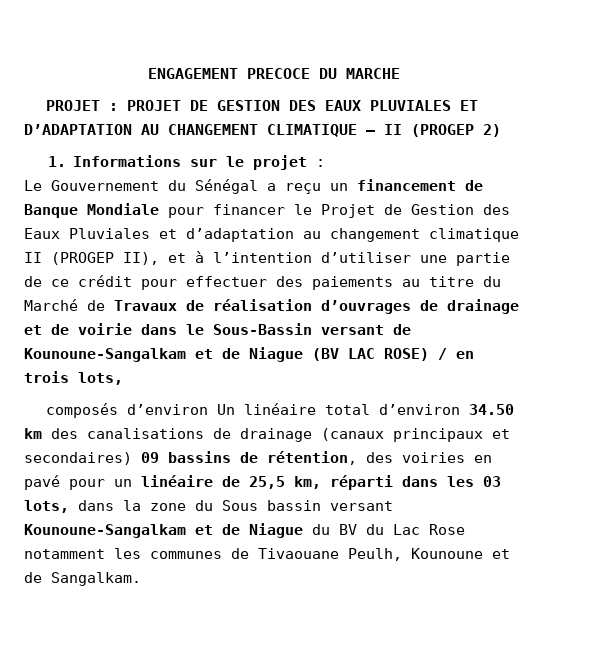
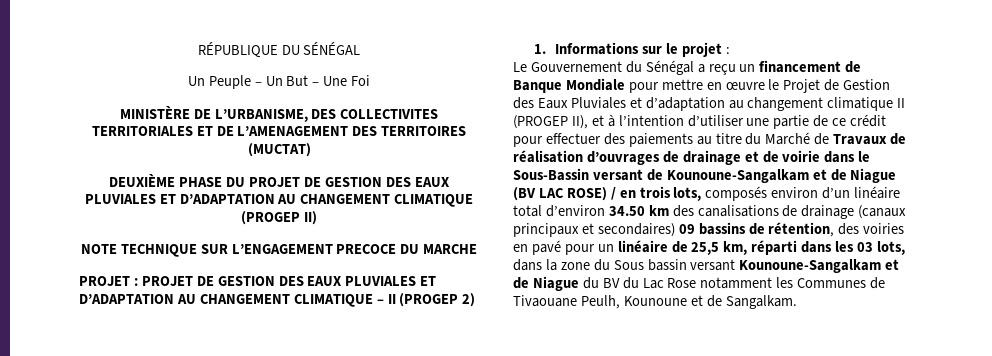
[148,68,238,79] ENGAGEMENT -> [197,42,361,58] [187,75,371,89] [119,106,439,122] [91,126,467,136] [247,143,311,157] [109,174,450,187] [84,194,474,207] [241,211,317,225] [80,244,333,257] RÉPUBLIQUE DU SÉNÉGAL // Un Peuple – Un But – Une Foi // MINISTÈRE DE L’URBANISME, DES COLLECTIVITES TERRITORIALES ET DE L’AMENAGEMENT DES TERRITOIRES (MUCTAT) // DEUXIÈME PHASE DU PROJET DE GESTION DES EAUX PLUVIALES ET D’ADAPTATION AU CHANGEMENT CLIMATIQUE (PROGEP II) // NOTE TECHNIQUE SUR L’ENGAGEMENT
[213,204,285,215] financer -> [661,79,765,90] mettre en œuvre
[46,403,236,418] // composés d’environ Un -> [705,186,851,201] composés environ d’un
[150,551,222,559] communes -> [797,278,867,288] Communes

